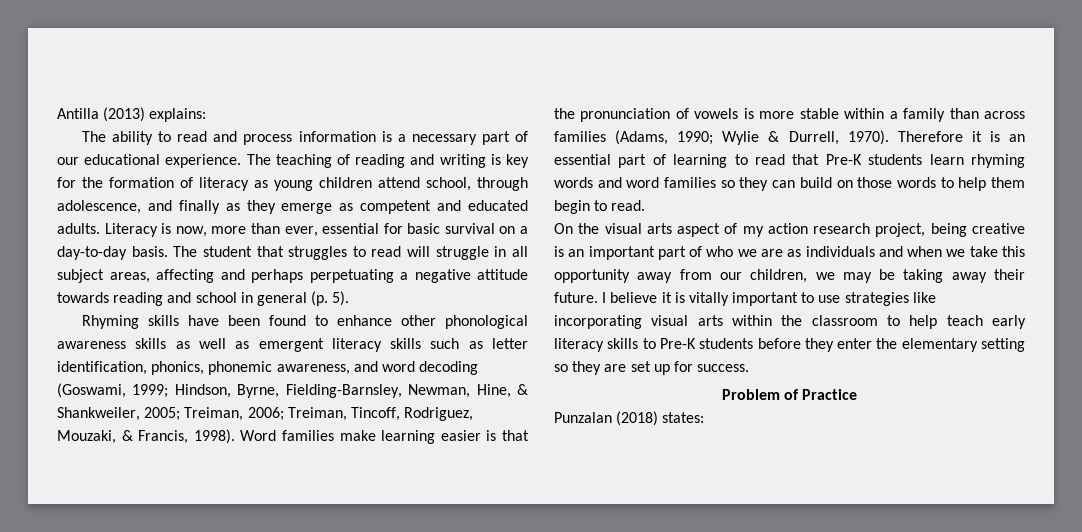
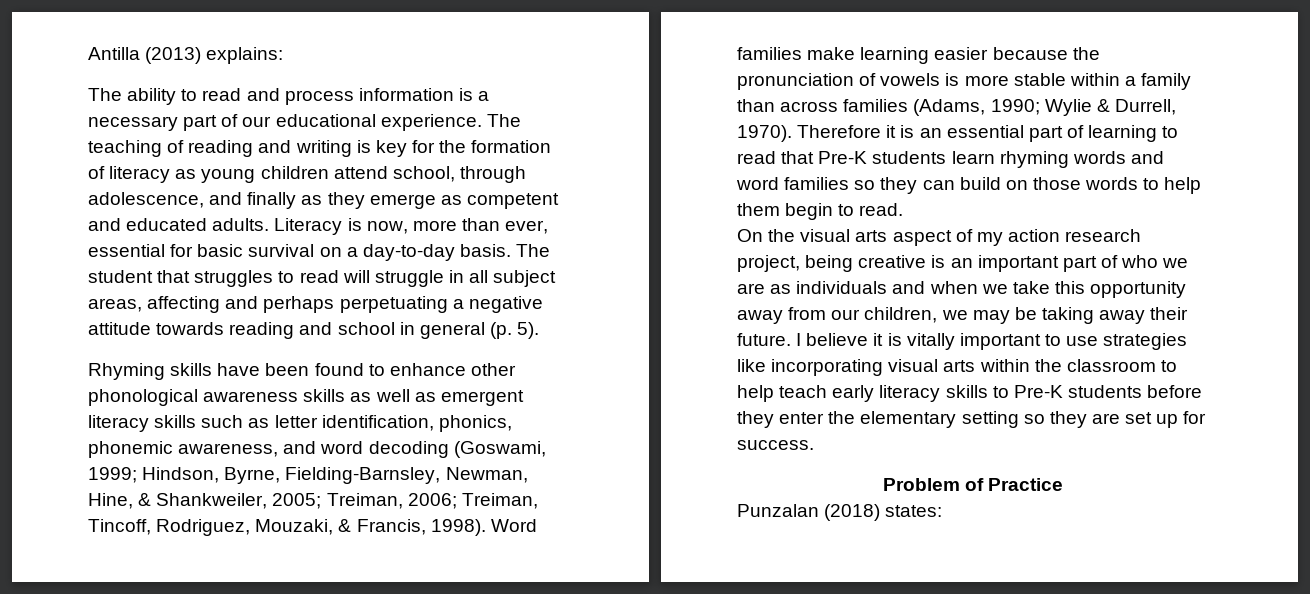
[486,430,530,441] is that -> [992,47,1068,60] because

